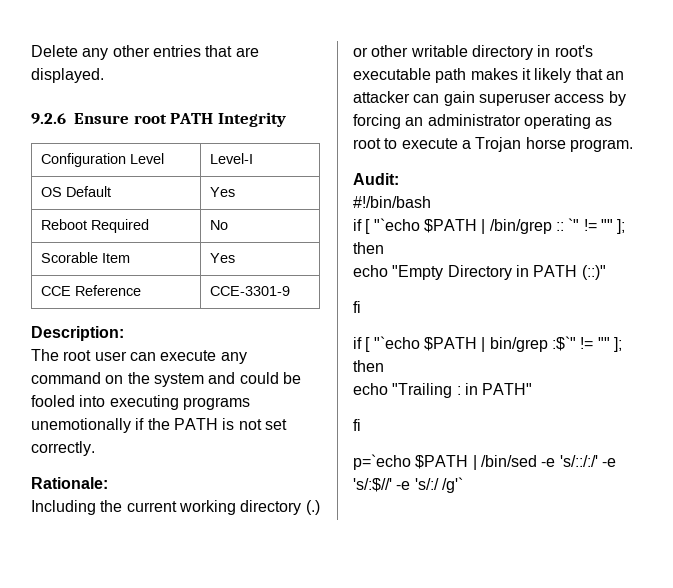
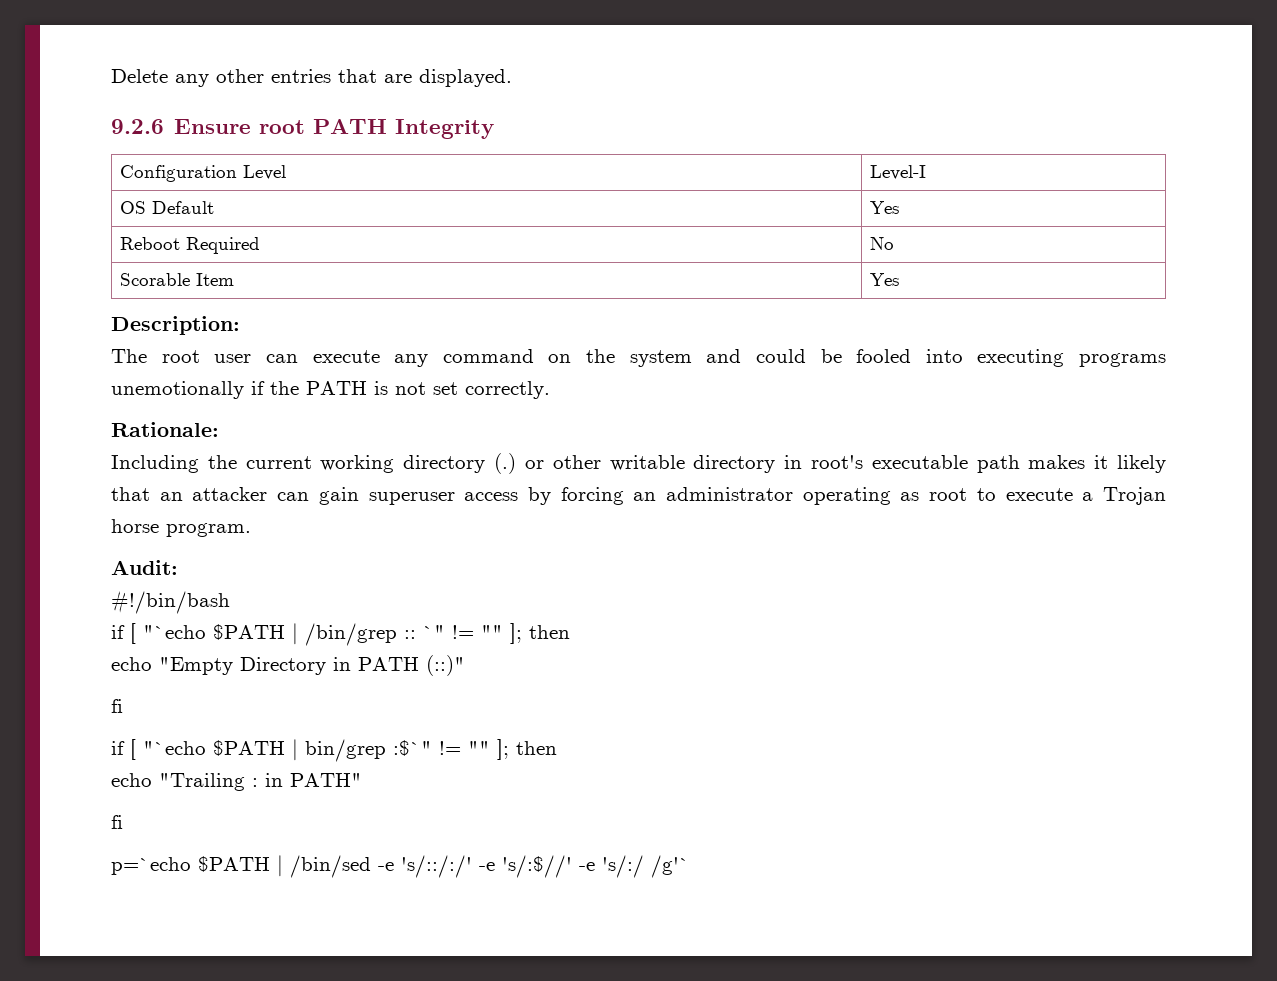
[41,285,142,296] [210,286,291,296] // CCE Reference | CCE-3301-9 -> (899, 279) none

